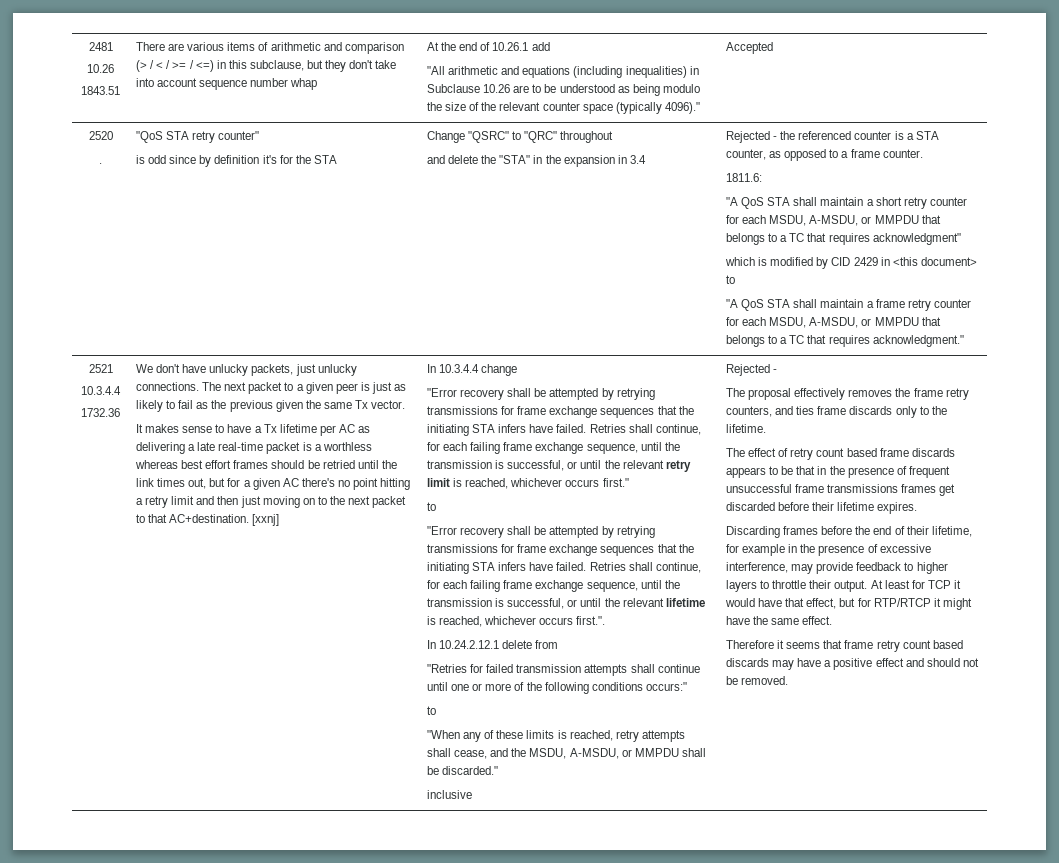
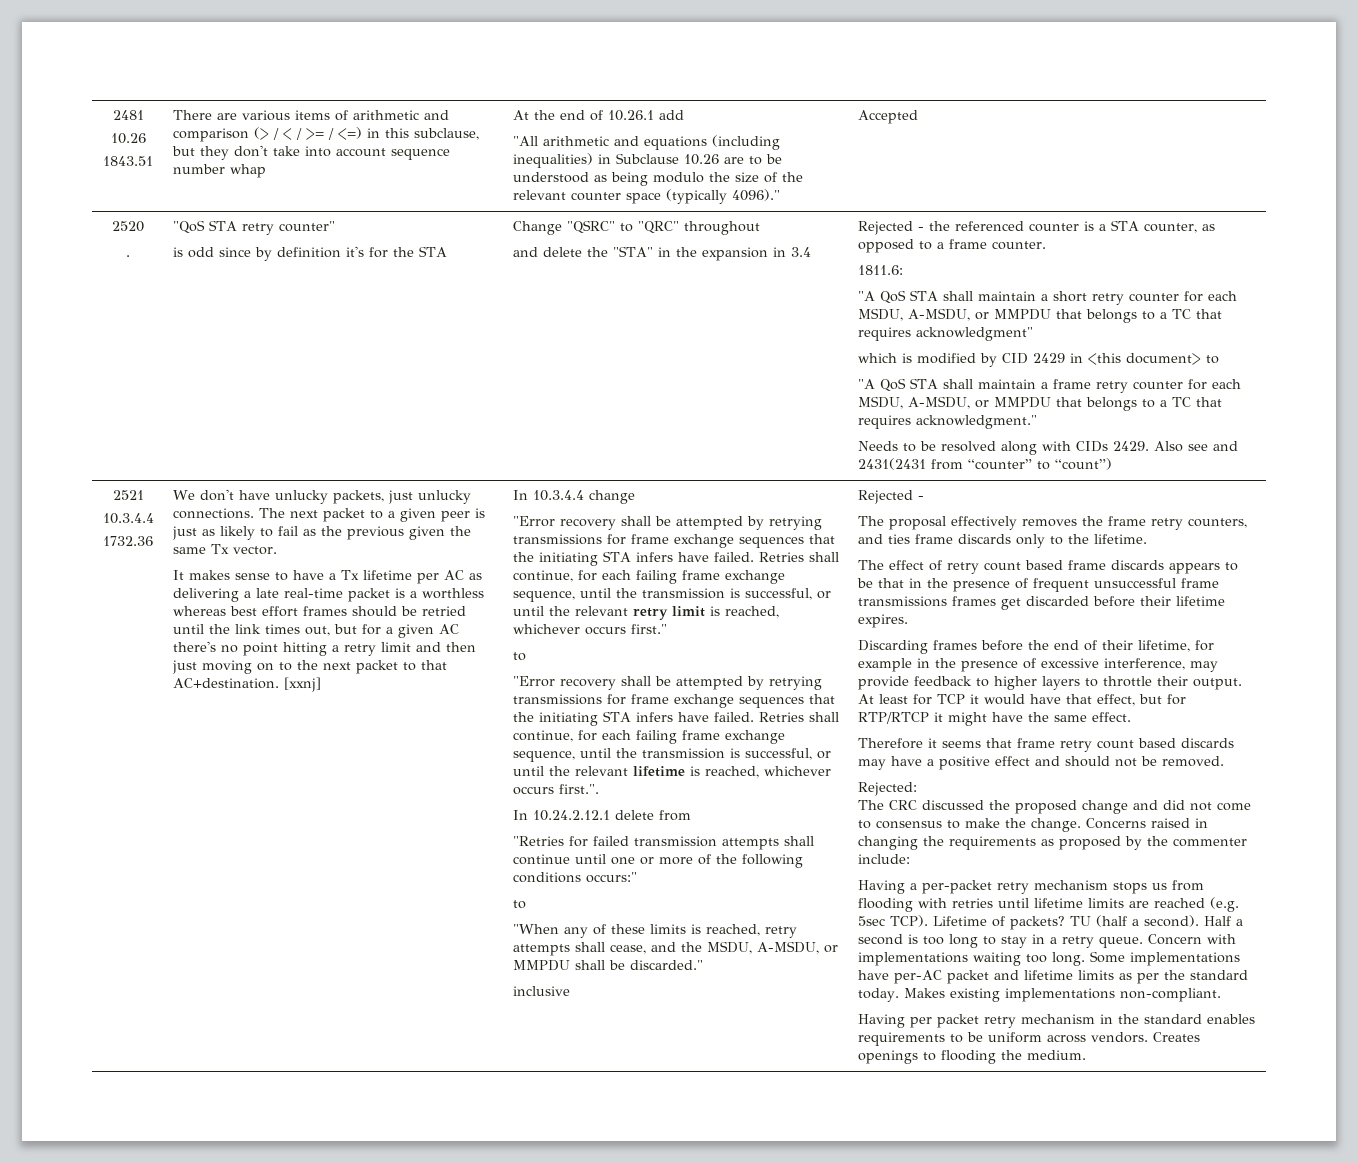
(964, 341) none -> [857,441,1238,455] [857,458,1112,470] // Needs to be resolved along with CIDs 2429. Also see and 2431(2431 from “counter” to “count”)
(789, 680) none -> [857,782,917,796] [857,800,1251,814] [857,818,1208,832] [857,836,1247,850] [857,854,910,864] [857,880,1204,894] [857,897,1239,912] [857,915,1243,930] [857,934,1236,948] [857,951,1240,966] [857,970,1248,984] [857,988,1221,1002] [857,1014,1255,1028] [857,1032,1200,1046] [857,1050,1086,1064] // Rejected: // The CRC discussed the proposed change and did not come to consensus to make the change. Concerns raised in changing the requirements as proposed by the commenter include: // Having a per-packet retry mechanism stops us from flooding with retries until lifetime limits are reached (e.g. 5sec TCP). Lifetime of packets? TU (half a second). Half a second is too long to stay in a retry queue. Concern with implementations waiting too long. Some implementations have per-AC packet and lifetime limits as per the standard today. Makes existing implementations non-compliant. // Having per packet retry mechanism in the standard enables requirements to be uniform across vendors. Creates openings to flooding the medium.

